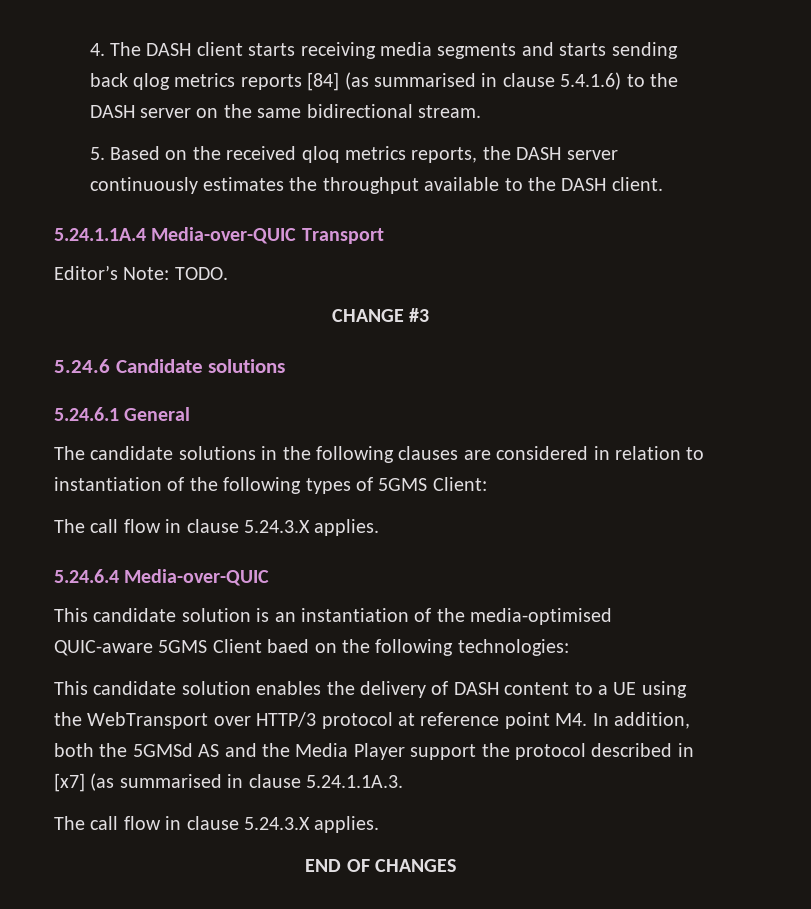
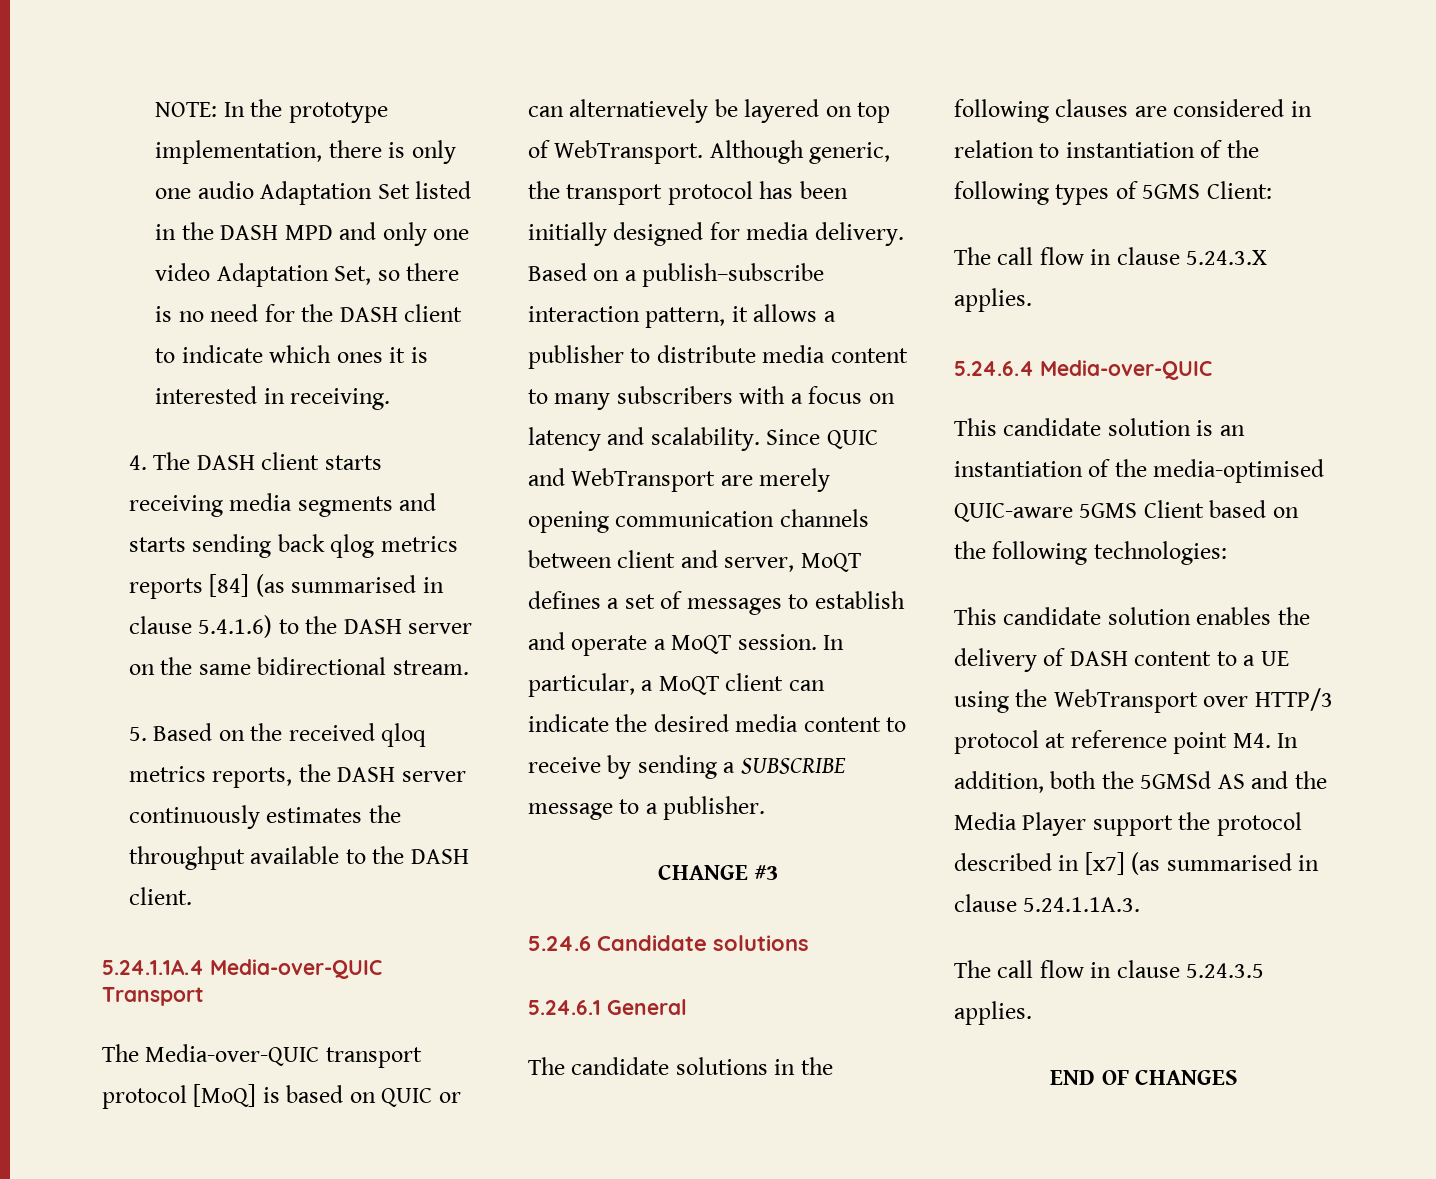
(89, 49) none -> [155,99,388,123] [155,140,456,164] [155,181,472,205] [155,222,470,246] [155,263,460,287] [155,304,463,322] [155,345,428,363] [155,386,391,410] NOTE: In the prototype implementation, there is only one audio Adaptation Set listed in the DASH MPD and only one video Adaptation Set, so there is no need for the DASH client to indicate which ones it is interested in receiving. //
[54,265,228,280] Editor’s Note: TODO. -> [102,1044,422,1068] [102,1084,461,1109] [528,99,891,123] [528,140,891,164] [528,181,848,205] [528,222,904,246] [528,263,825,287] [528,304,836,328] [528,345,908,369] [528,386,895,410] [528,427,878,451] [528,468,831,492] [528,509,869,533] [528,550,861,572] [528,591,905,615] [528,632,845,656] [528,673,825,697] [528,714,907,732] [528,755,846,779] [528,796,766,820] The Media-over-QUIC transport protocol [MoQ] is based on QUIC or can alternatievely be layered on top of WebTransport. Although generic, the transport protocol has been initially designed for media delivery. Based on a publish–subscribe interaction pattern, it allows a publisher to distribute media content to many subscribers with a focus on latency and scalability. Since QUIC and WebTransport are merely opening communication channels between client and server, MoQT defines a set of messages to establish and operate a MoQT session. In particular, a MoQT client can indicate the desired media content to receive by sending a SUBSCRIBE message to a publisher.
[267,639,310,653] baed -> [1209,500,1267,518] based
[244,817,310,830] 5.24.3.X -> [1186,963,1265,978] 5.24.3.5

